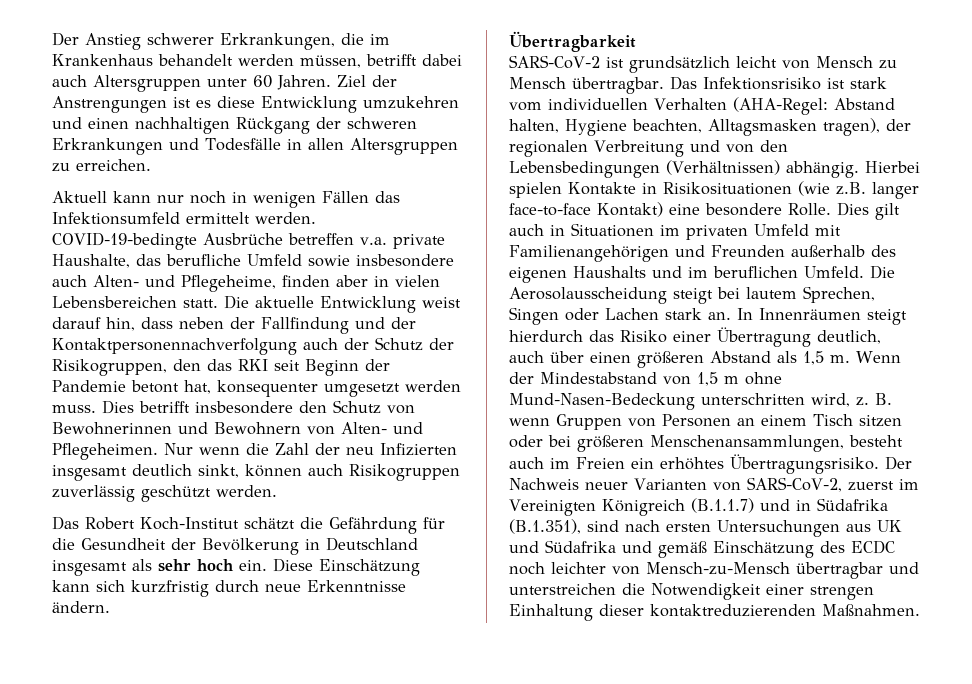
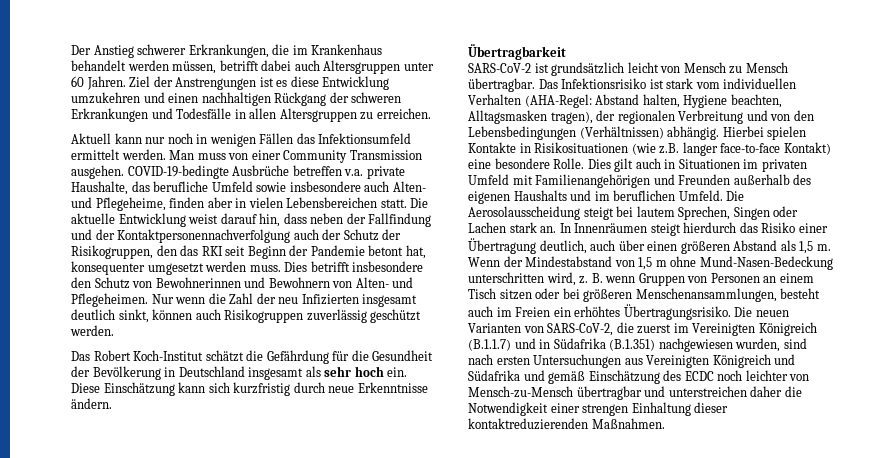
(316, 218) none -> [169,150,422,163] [71,165,124,179] Man muss von einer Community Transmission ausgehen.
[885,456,912,470] [509,478,628,490] Der Nachweis neuer -> [734,307,789,317] Die neuen
(842, 484) none -> [616,322,634,333] die
[509,519,581,534] (B.1.351), -> [609,338,781,352] (B.1.351) nachgewiesen wurden,
[877,520,902,532] UK -> [646,354,771,368] Vereinigten Königreich
(616, 589) none -> [750,386,783,397] daher

